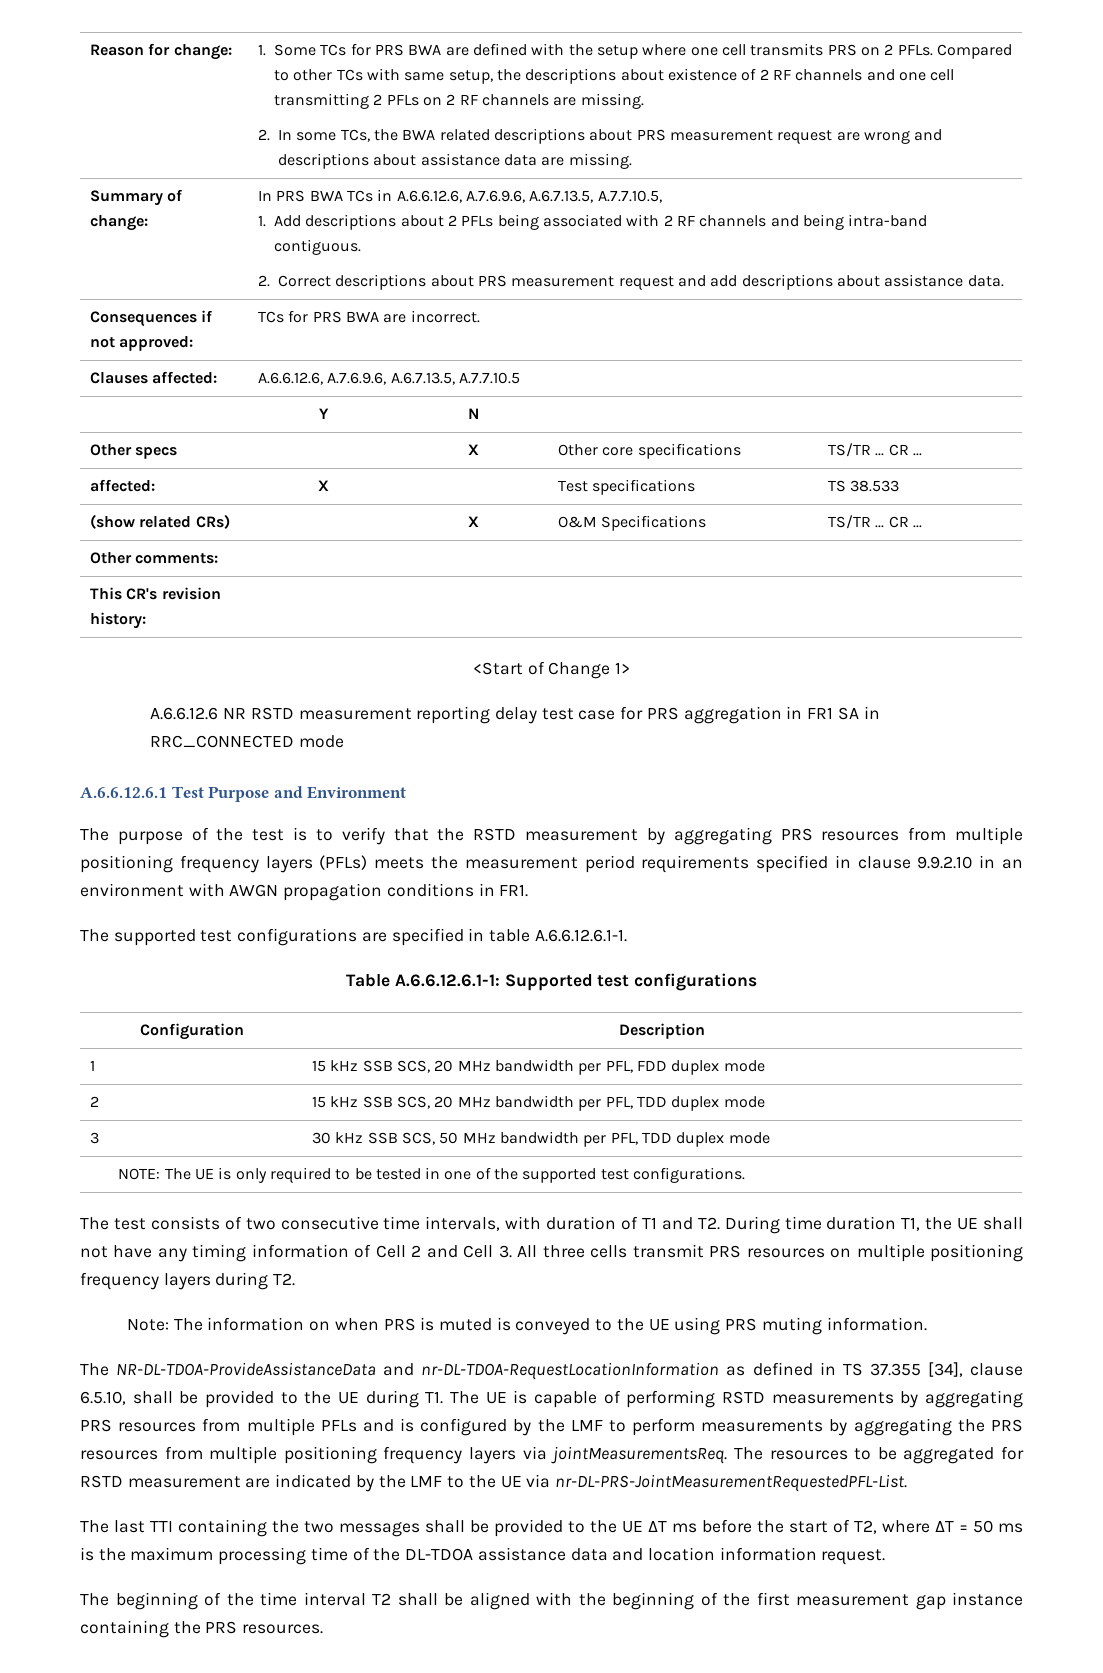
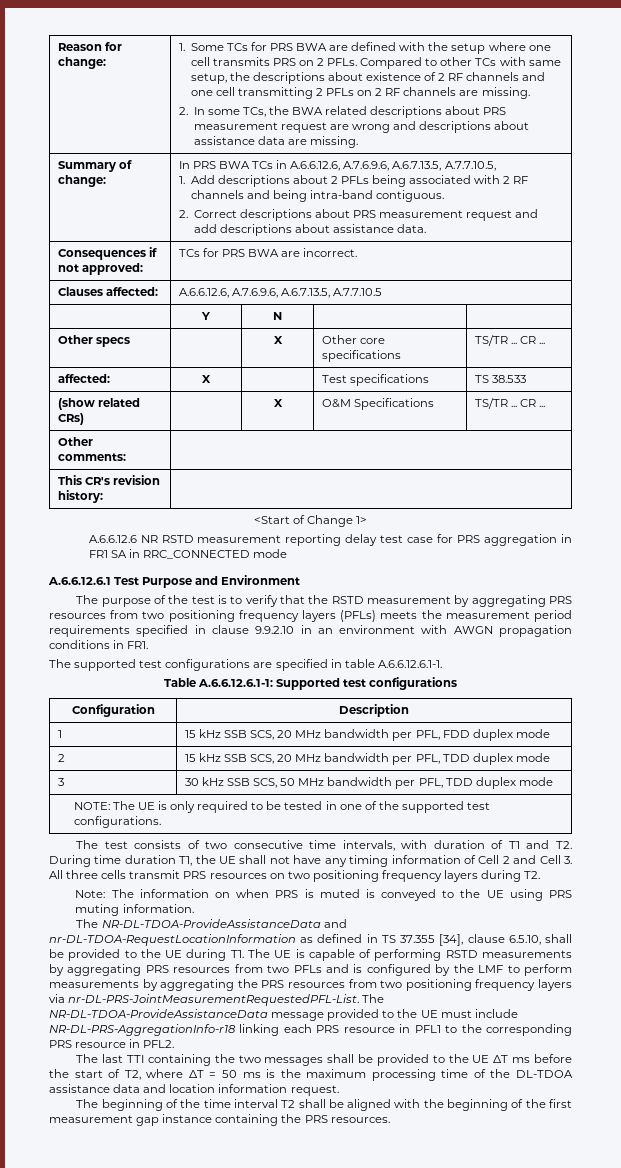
[955,827,1024,845] multiple -> [142,611,165,619] two
[856,1244,925,1262] multiple -> [287,871,310,879] two
[246,1418,315,1436] multiple -> [267,965,290,973] two
[209,1446,278,1464] multiple -> [380,980,403,988] two
[551,1446,1025,1464] [80,1474,907,1492] jointMeasurementsReq. The resources to be aggregated for RSTD measurement are indicated by the LMF to the UE via nr-DL-PRS-JointMeasurementRequestedPFL-List. -> [68,994,385,1006] [49,1009,518,1021] [49,1024,573,1036] [49,1039,175,1048] nr-DL-PRS-JointMeasurementRequestedPFL-List. The NR-DL-TDOA-ProvideAssistanceData message provided to the UE must include NR-DL-PRS-AggregationInfo-r18 linking each PRS resource in PFL1 to the corresponding PRS resource in PFL2.

